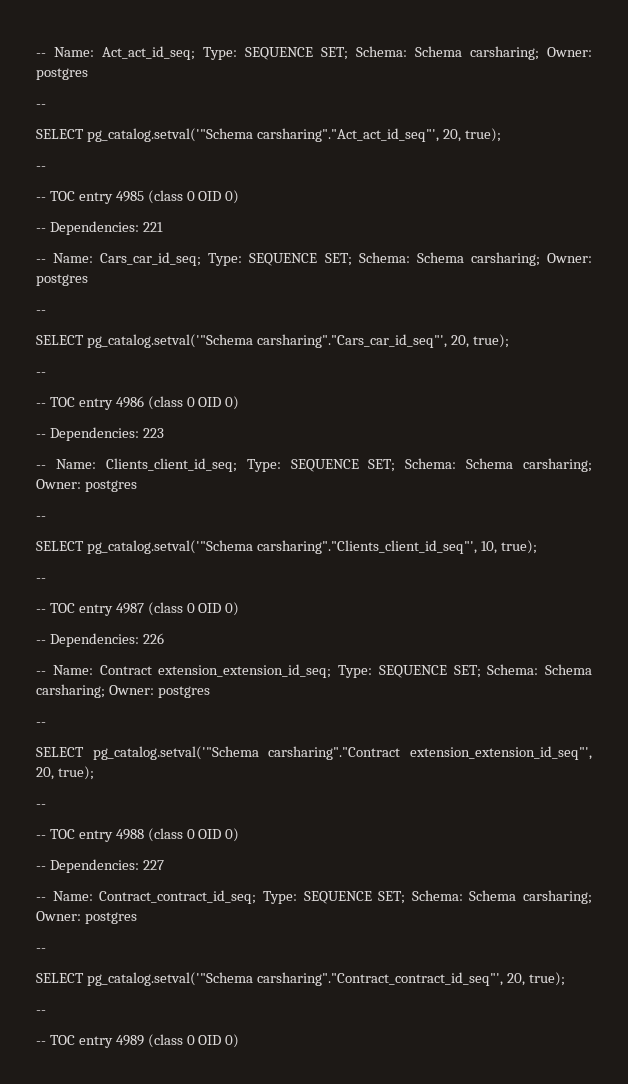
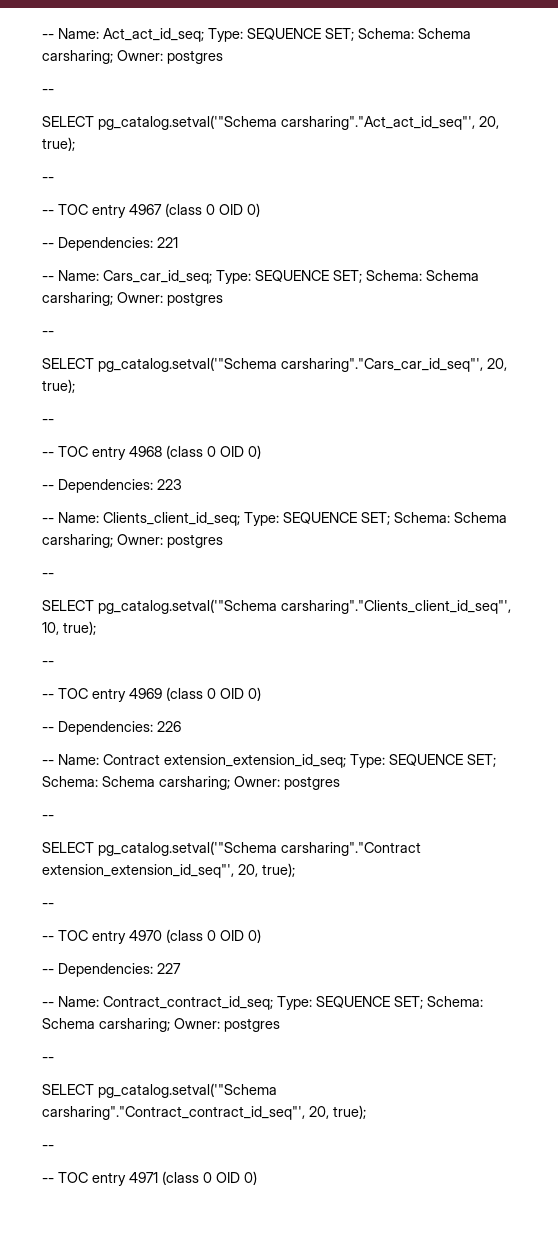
[115,191,144,202] 4985 -> [129,204,162,215] 4967
[115,396,144,408] 4986 -> [129,446,162,457] 4968
[115,603,144,614] 4987 -> [129,688,162,699] 4969
[115,829,144,840] 4988 -> [129,930,162,941] 4970
[115,1035,144,1046] 4989 -> [129,1172,158,1183] 4971

